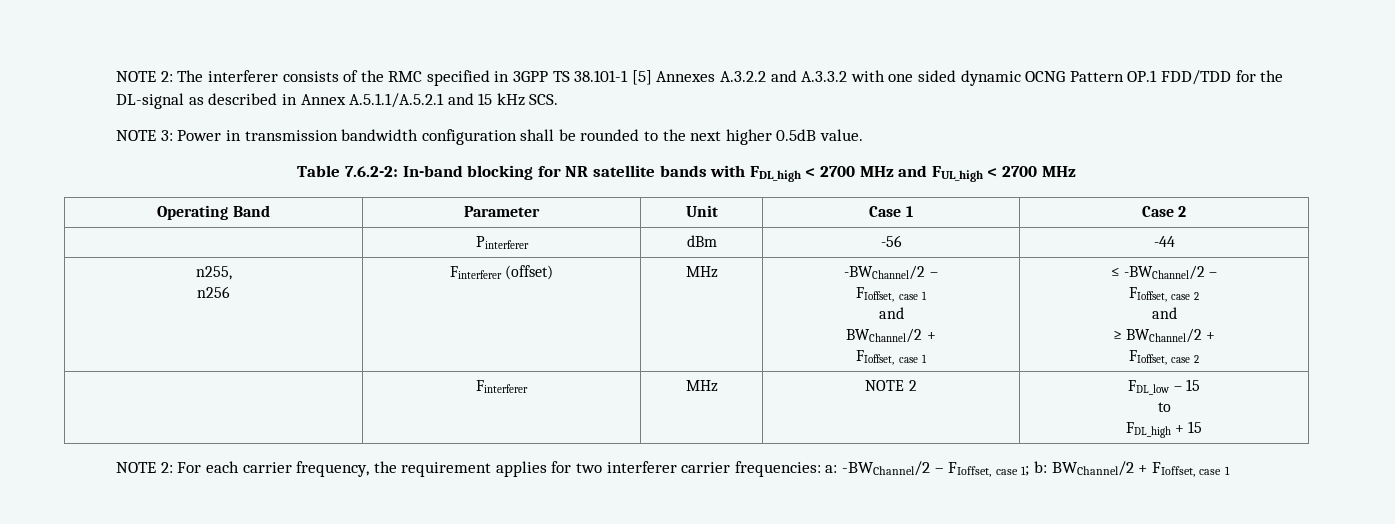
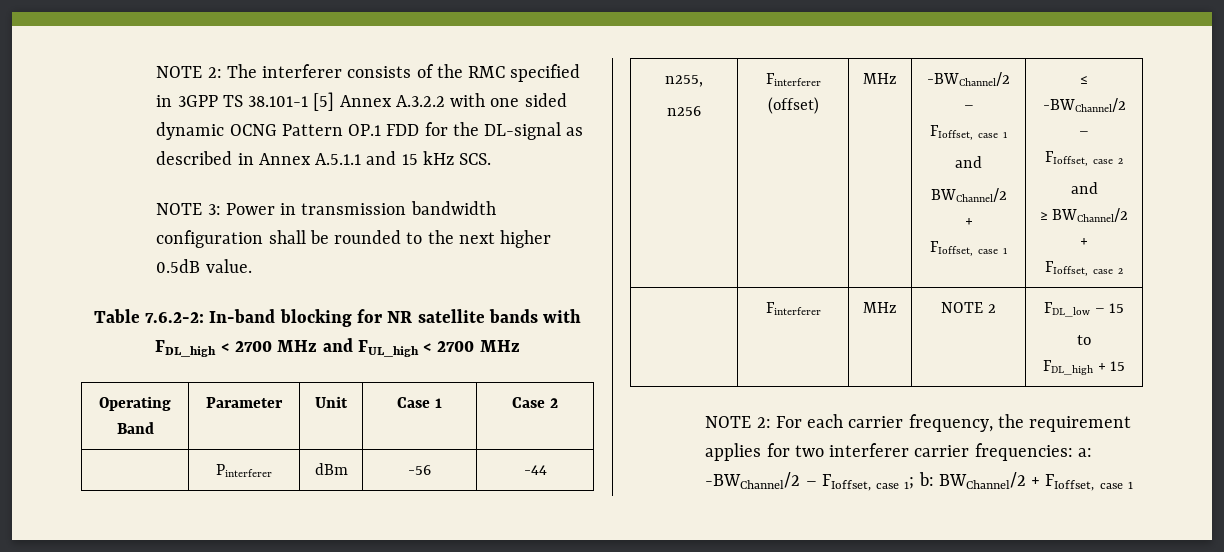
[656,70,848,82] Annexes A.3.2.2 and A.3.3.2 -> [339,95,445,107] Annex A.3.2.2
[1160,70,1231,85] FDD/TDD -> [386,124,420,136] FDD
[349,93,445,108] A.5.1.1/A.5.2.1 -> [315,153,362,165] A.5.1.1

